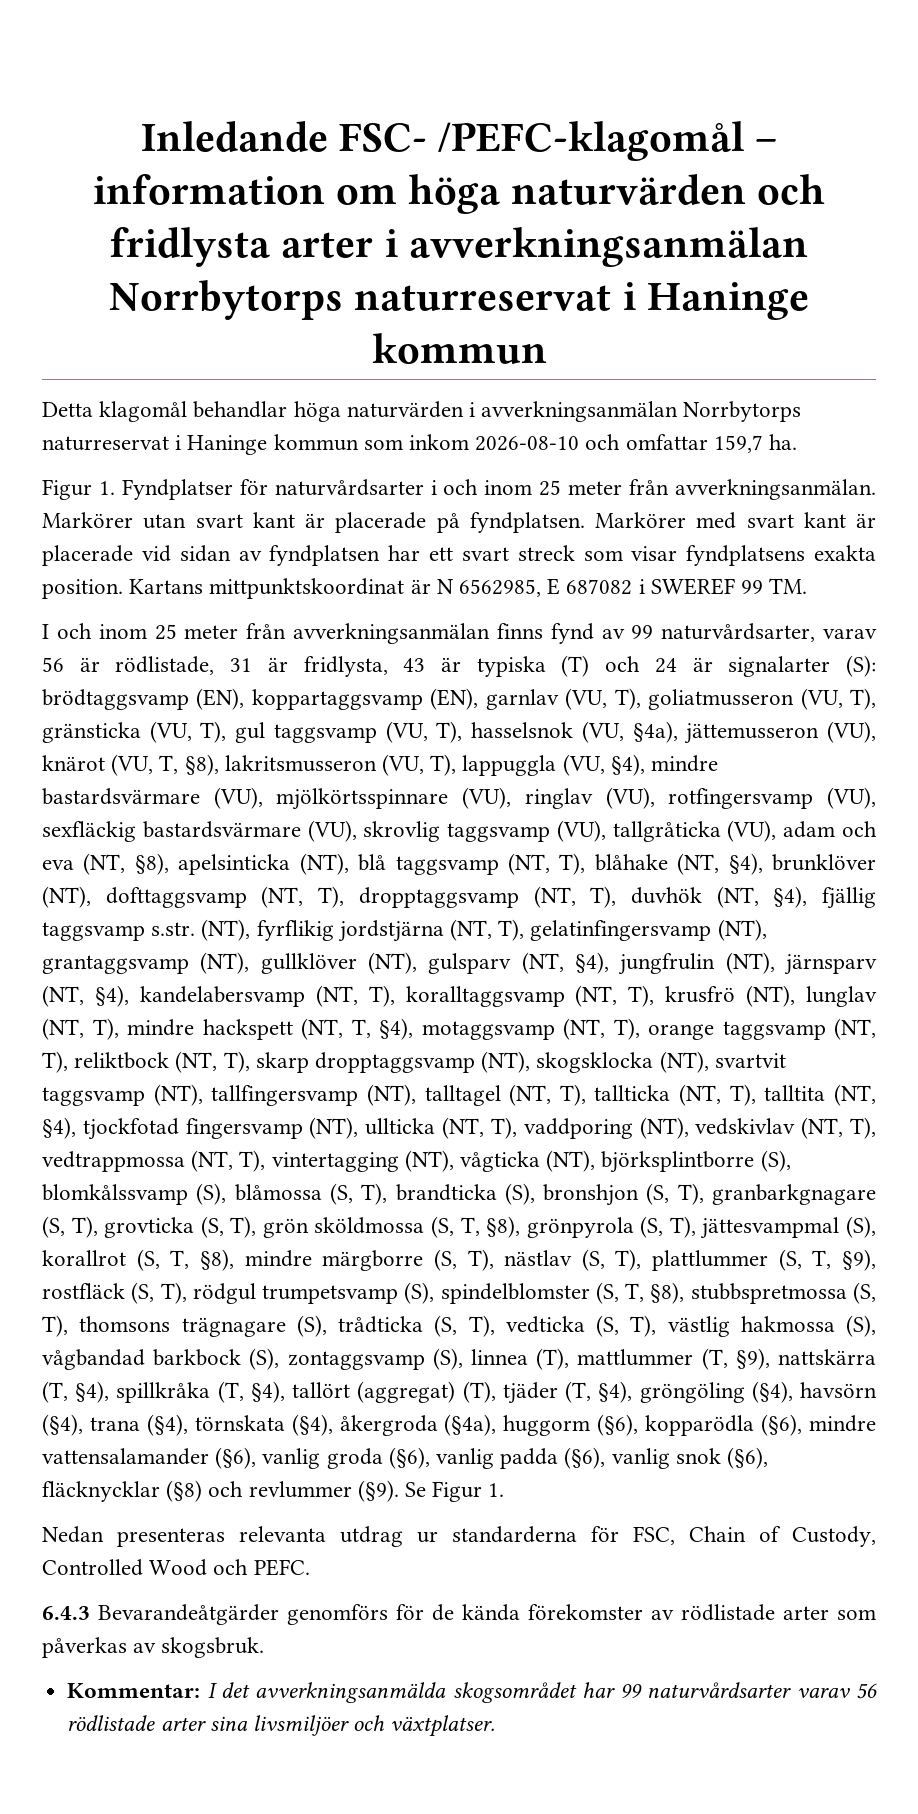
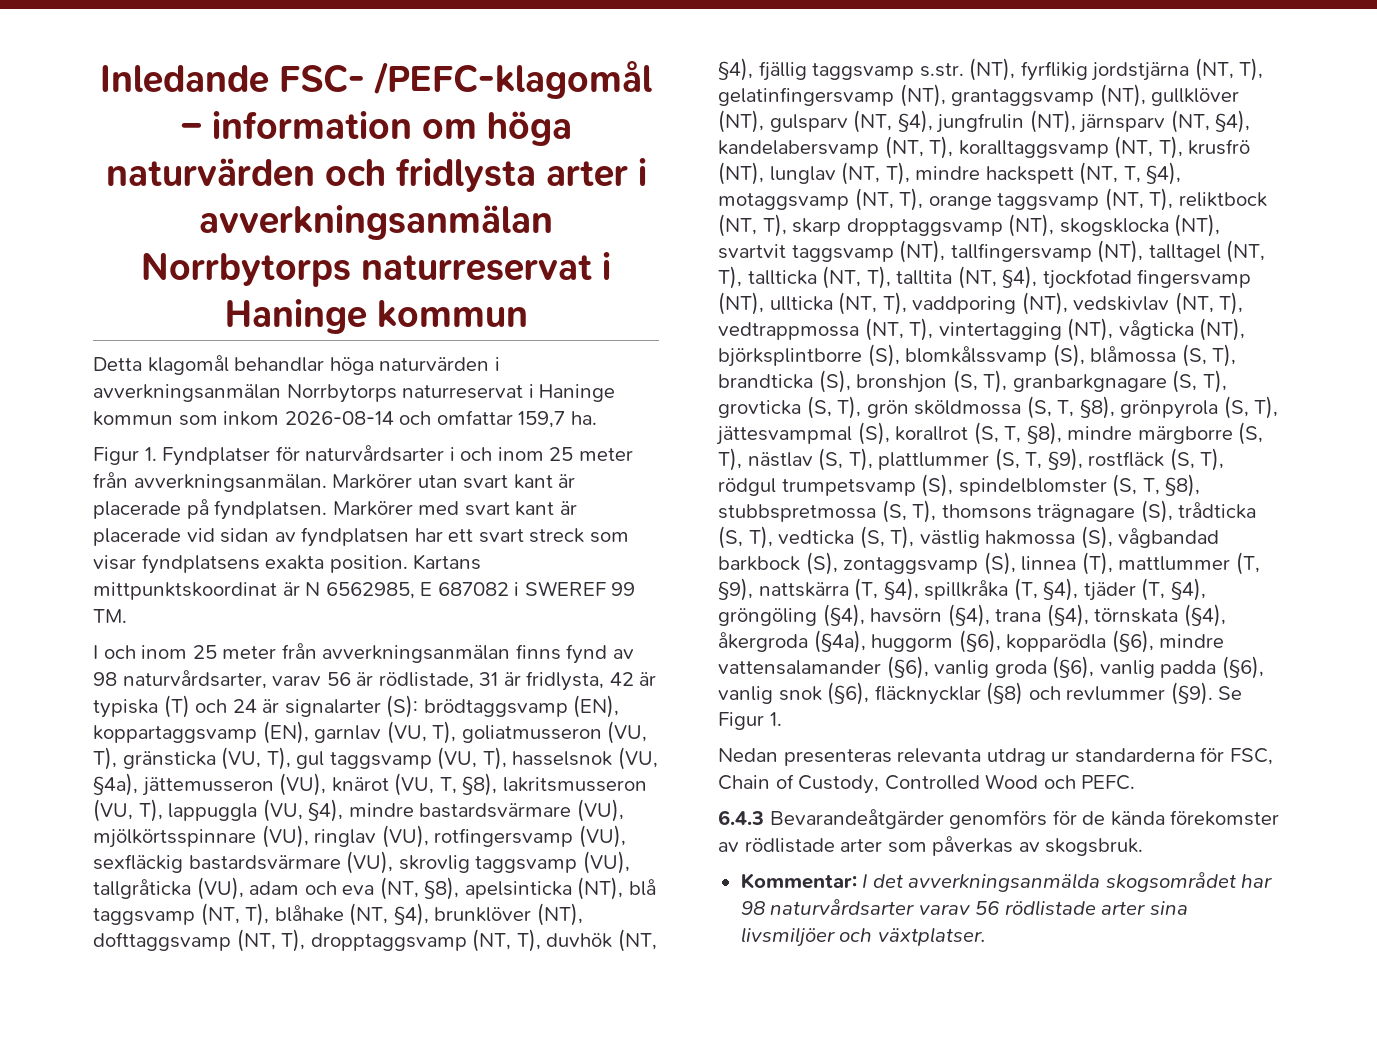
[475,436,580,451] 2026-08-10 -> [284,411,394,425] 2026-08-14
[631,625,654,639] 99 -> [93,672,117,686] 98
[403,658,426,672] 43 -> [609,672,634,686] 42
[292,1381,496,1403] tallört (aggregat) (T), -> (1079, 589) none
[620,1684,644,1698] 99 -> [740,901,765,915] 98

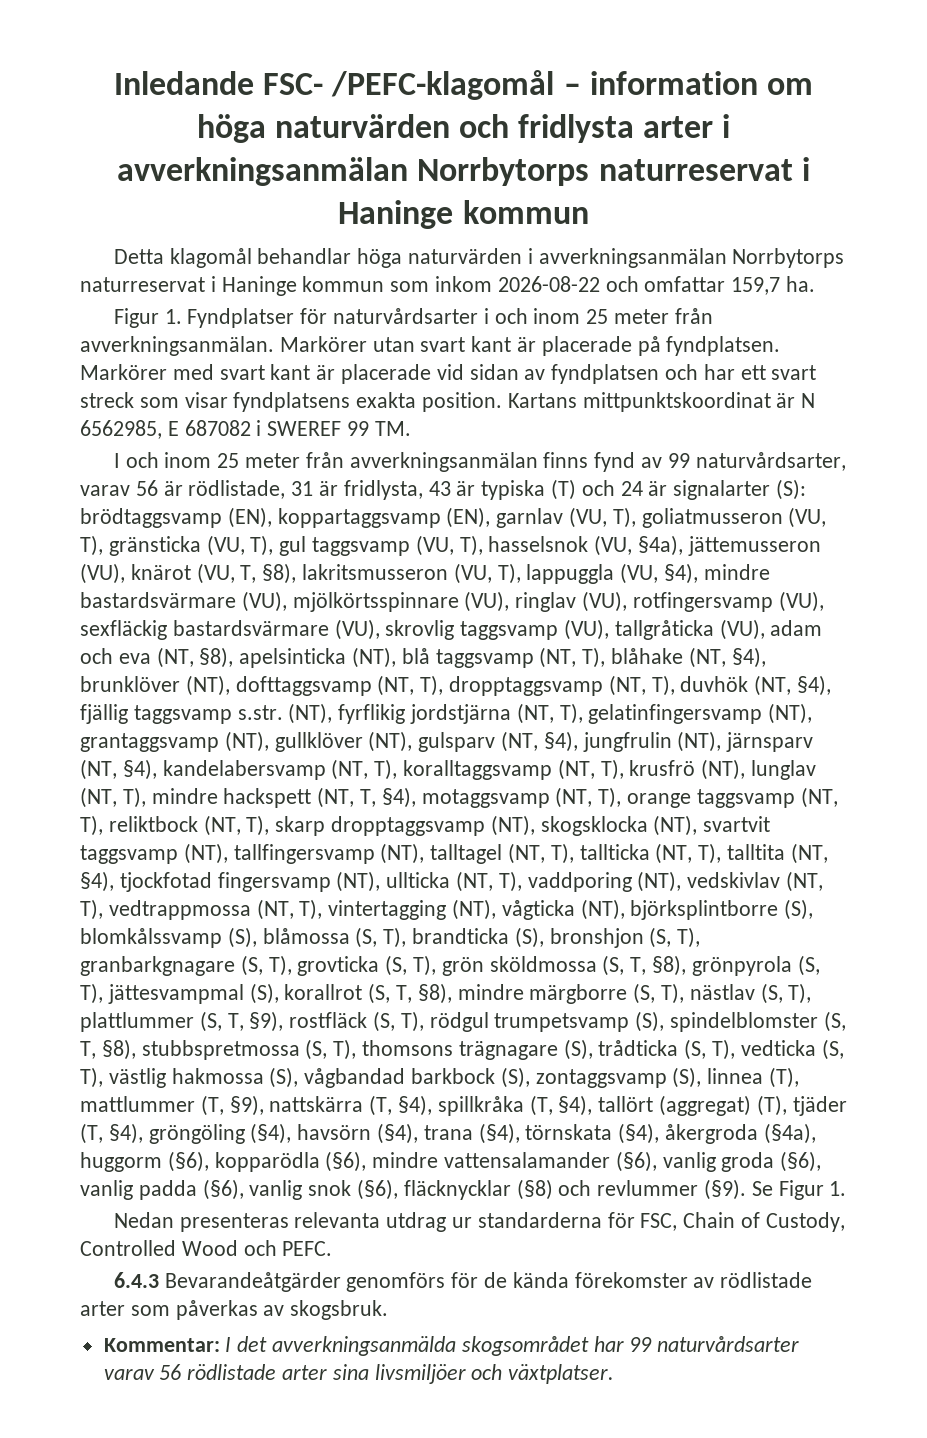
[284,411,394,425] 2026-08-14 -> [497,276,600,292] 2026-08-22
(410, 537) none -> [665,364,699,380] och
[93,672,117,686] 98 -> [667,453,690,468] 99
[609,672,634,686] 42 -> [428,481,451,496] 43
(1079, 589) none -> [598,1095,787,1116] tallört (aggregat) (T),
[740,901,765,915] 98 -> [629,1337,653,1352] 99

